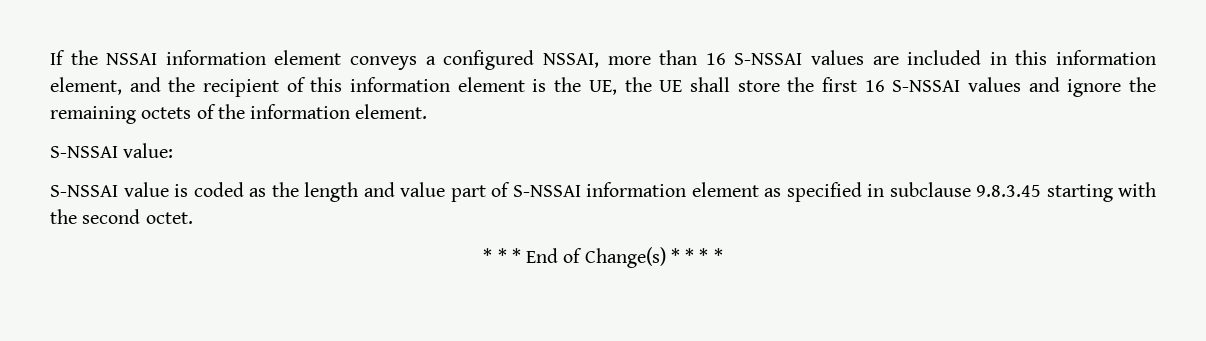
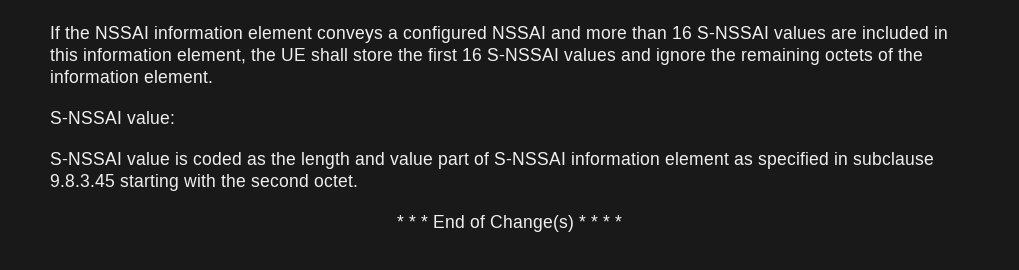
[542,53,599,68] NSSAI, -> [492,26,581,39] NSSAI and
[129,77,617,97] and the recipient of this information element is the UE, -> (246, 56) none

